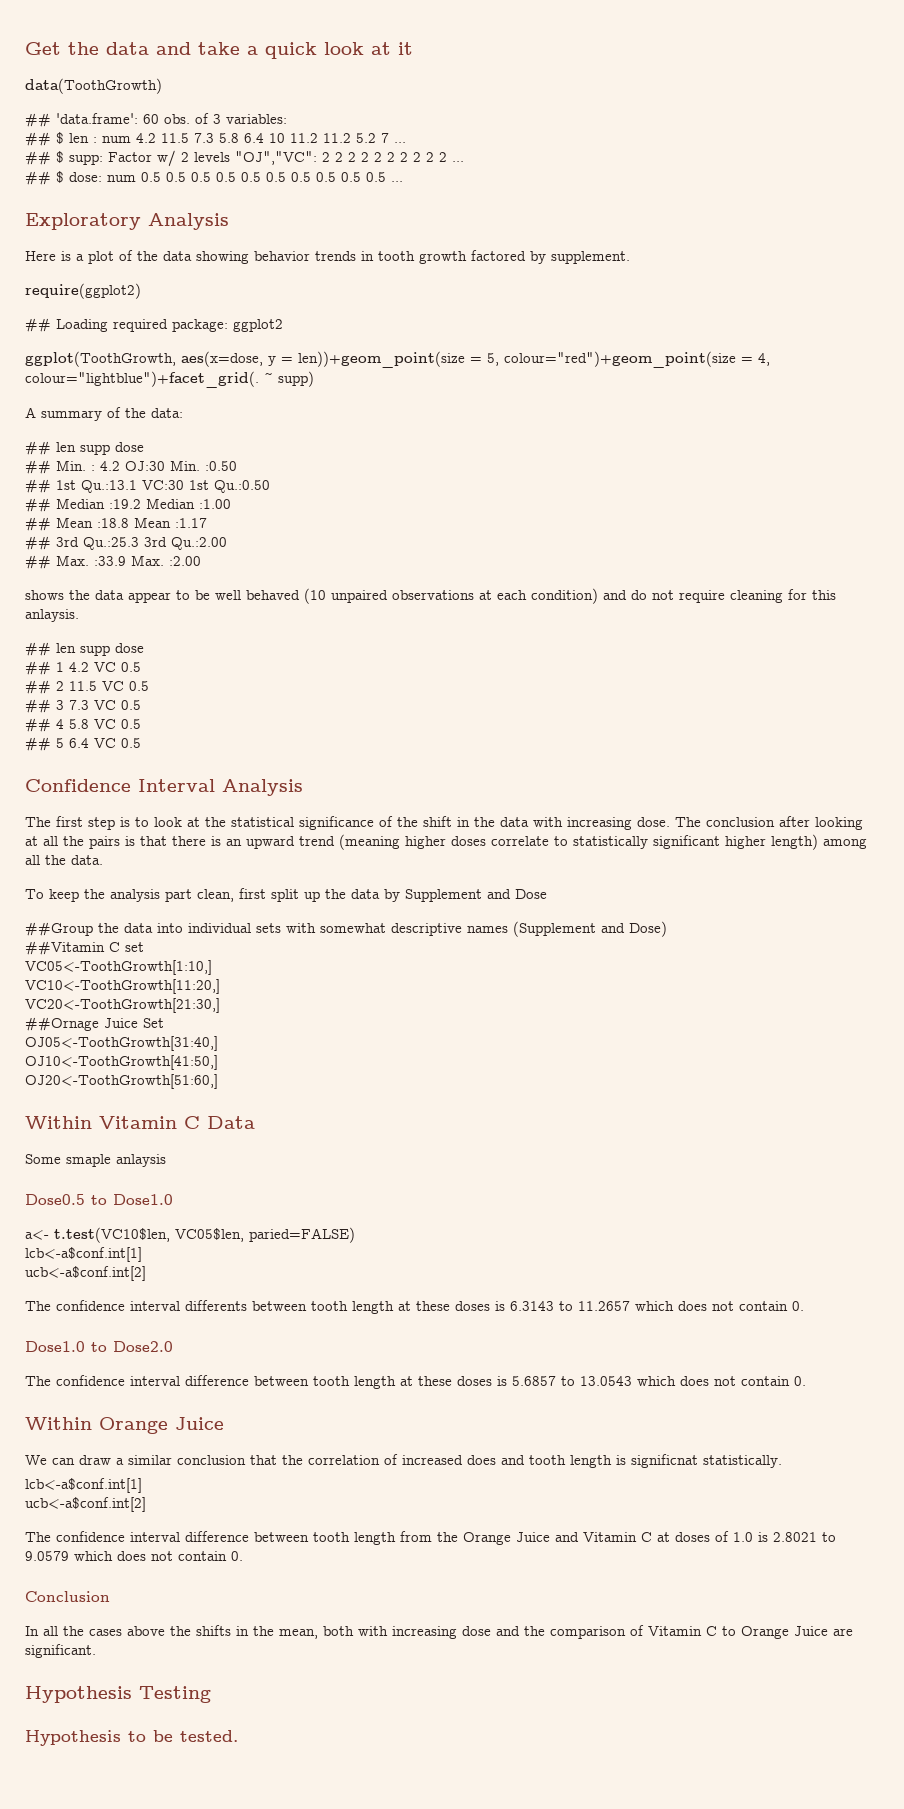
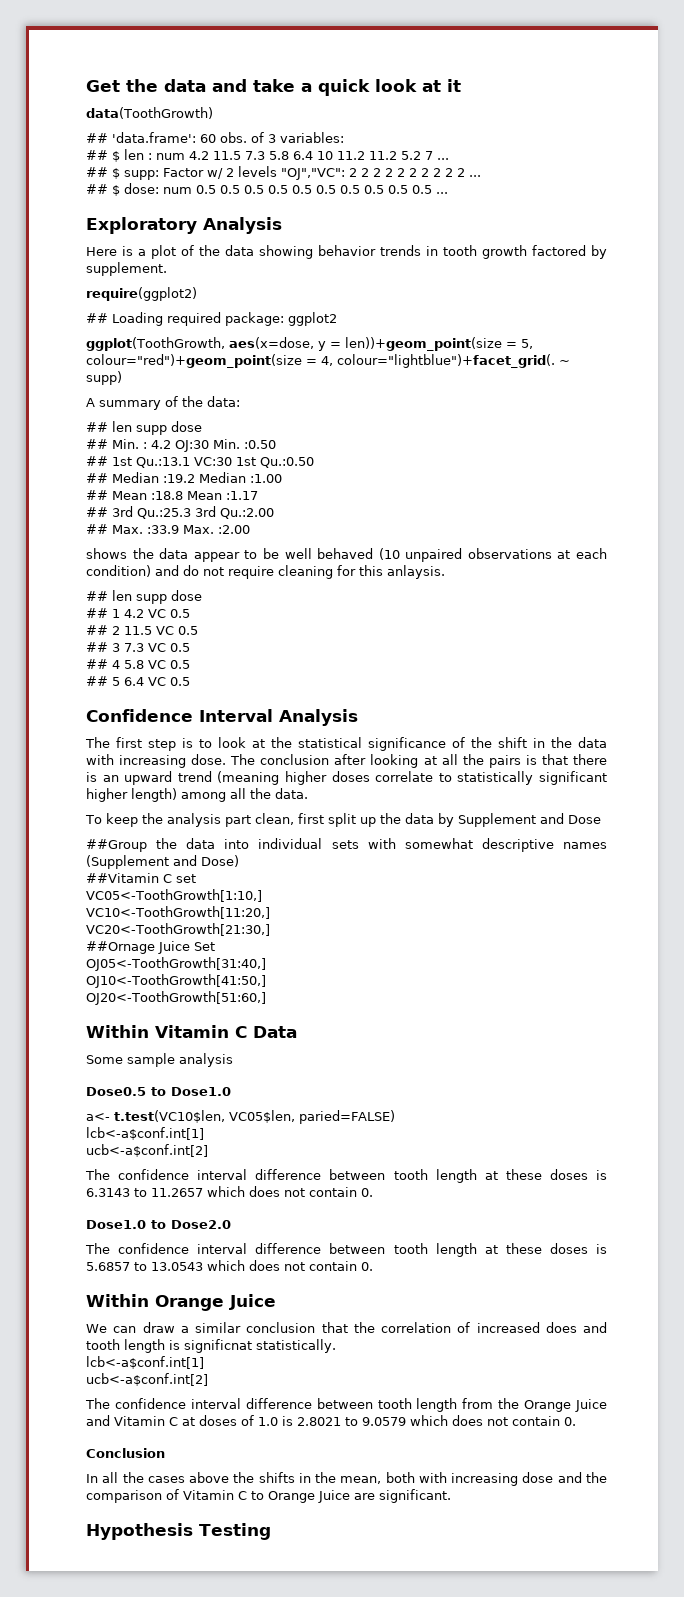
[66,1154,166,1167] smaple anlaysis -> [127,1053,233,1067] sample analysis
[185,1300,247,1311] differents -> [255,1169,322,1180] difference
[25,1730,238,1746] // Hypothesis to be tested. -> (271, 1531) none

